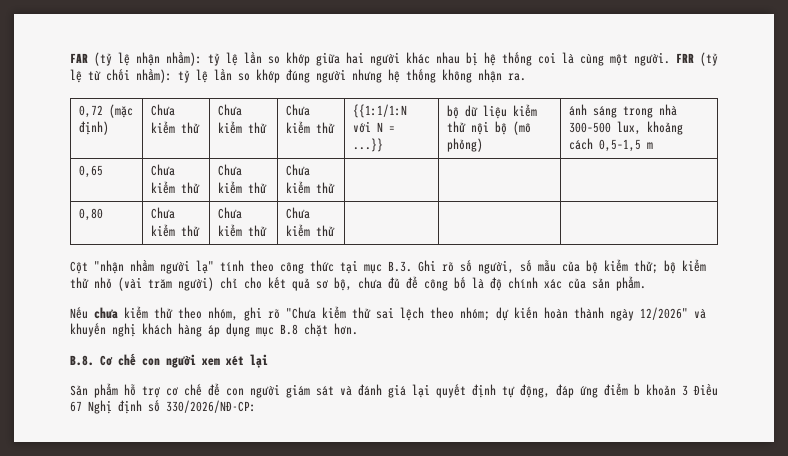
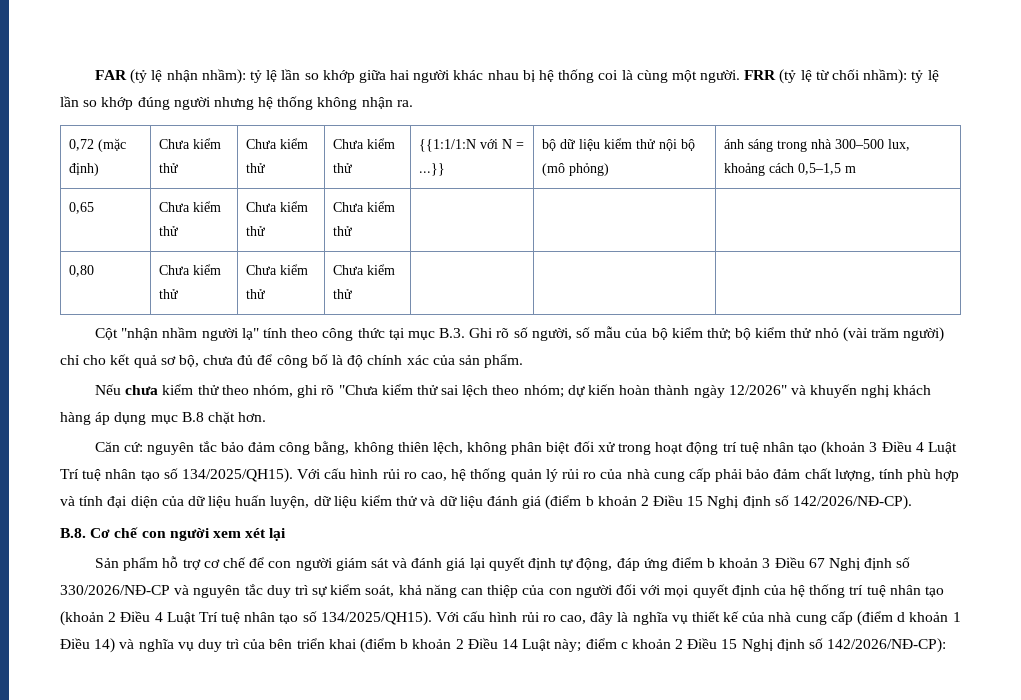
(358, 329) none -> [95,441,958,456] [60,468,960,483] [60,495,912,510] // Căn cứ: nguyên tắc bảo đảm công bằng, không thiên lệch, không phân biệt đối xử trong hoạt động trí tuệ nhân tạo (khoản 3 Điều 4 Luật Trí tuệ nhân tạo số 134/2025/QH15). Với cấu hình rủi ro cao, hệ thống quản lý rủi ro của nhà cung cấp phải bảo đảm chất lượng, tính phù hợp và tính đại diện của dữ liệu huấn luyện, dữ liệu kiểm thử và dữ liệu đánh giá (điểm b khoản 2 Điều 15 Nghị định số 142/2026/NĐ-CP).
[166,400,256,413] 330/2026/NĐ-CP: -> [60,584,944,598] [60,611,961,626] [60,638,947,653] 330/2026/NĐ-CP và nguyên tắc duy trì sự kiểm soát, khả năng can thiệp của con người đối với mọi quyết định của hệ thống trí tuệ nhân tạo (khoản 2 Điều 4 Luật Trí tuệ nhân tạo số 134/2025/QH15). Với cấu hình rủi ro cao, đây là nghĩa vụ thiết kế của nhà cung cấp (điểm d khoản 1 Điều 14) và nghĩa vụ duy trì của bên triển khai (điểm b khoản 2 Điều 14 Luật này; điểm c khoản 2 Điều 15 Nghị định số 142/2026/NĐ-CP):

